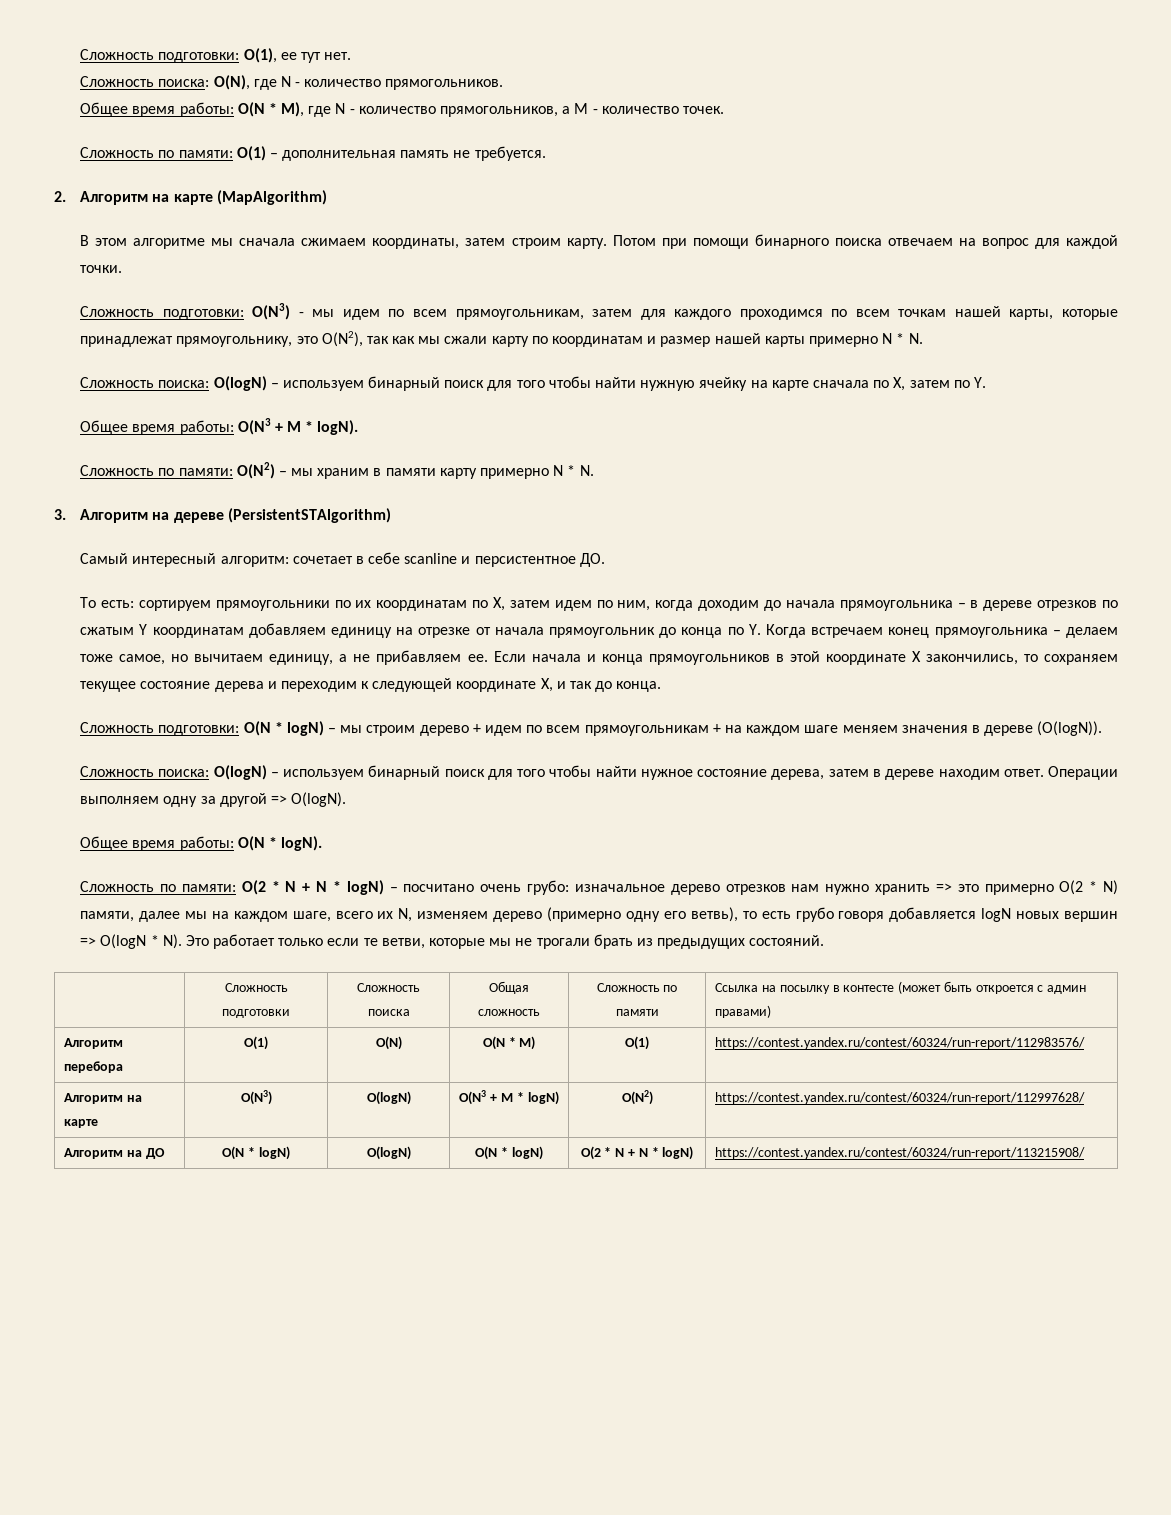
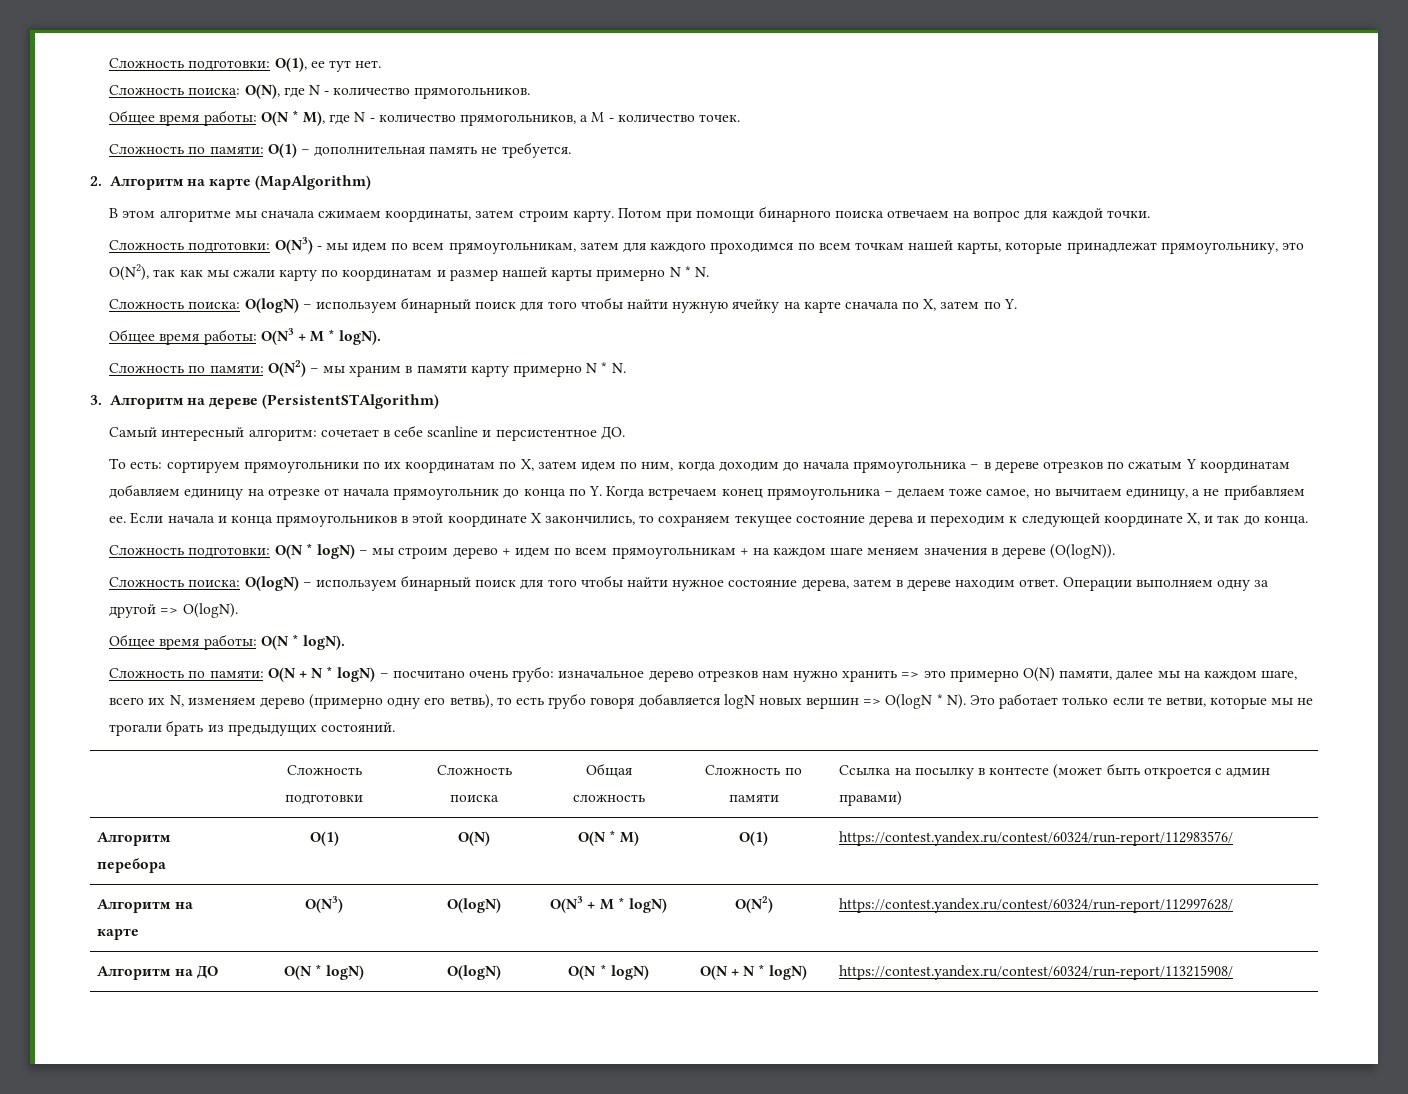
[241,880,297,895] O(2 * N -> [267,667,296,682] O(N
[1059,880,1118,895] O(2 * N) -> [1023,667,1056,682] O(N)
[580,1146,625,1160] O(2 * N -> [699,965,728,980] O(N

